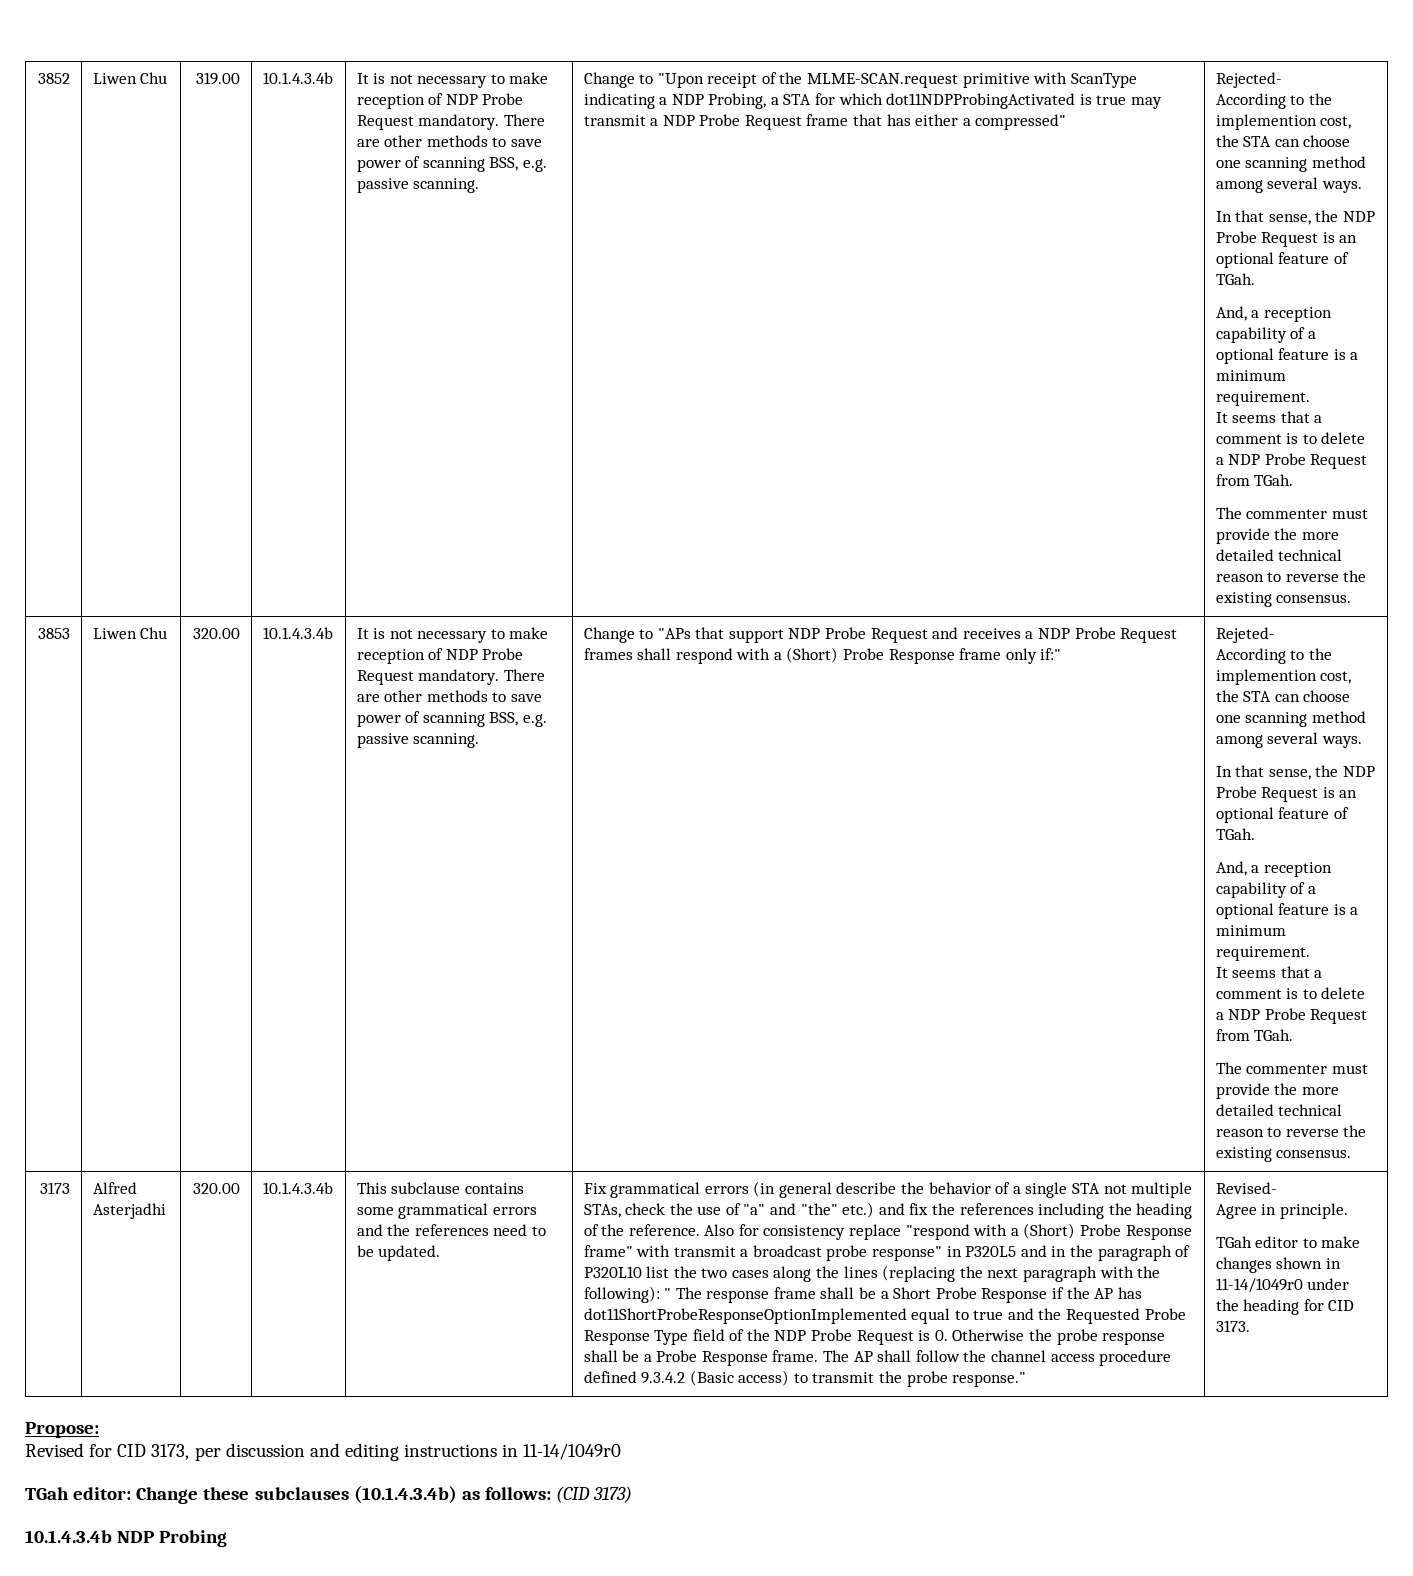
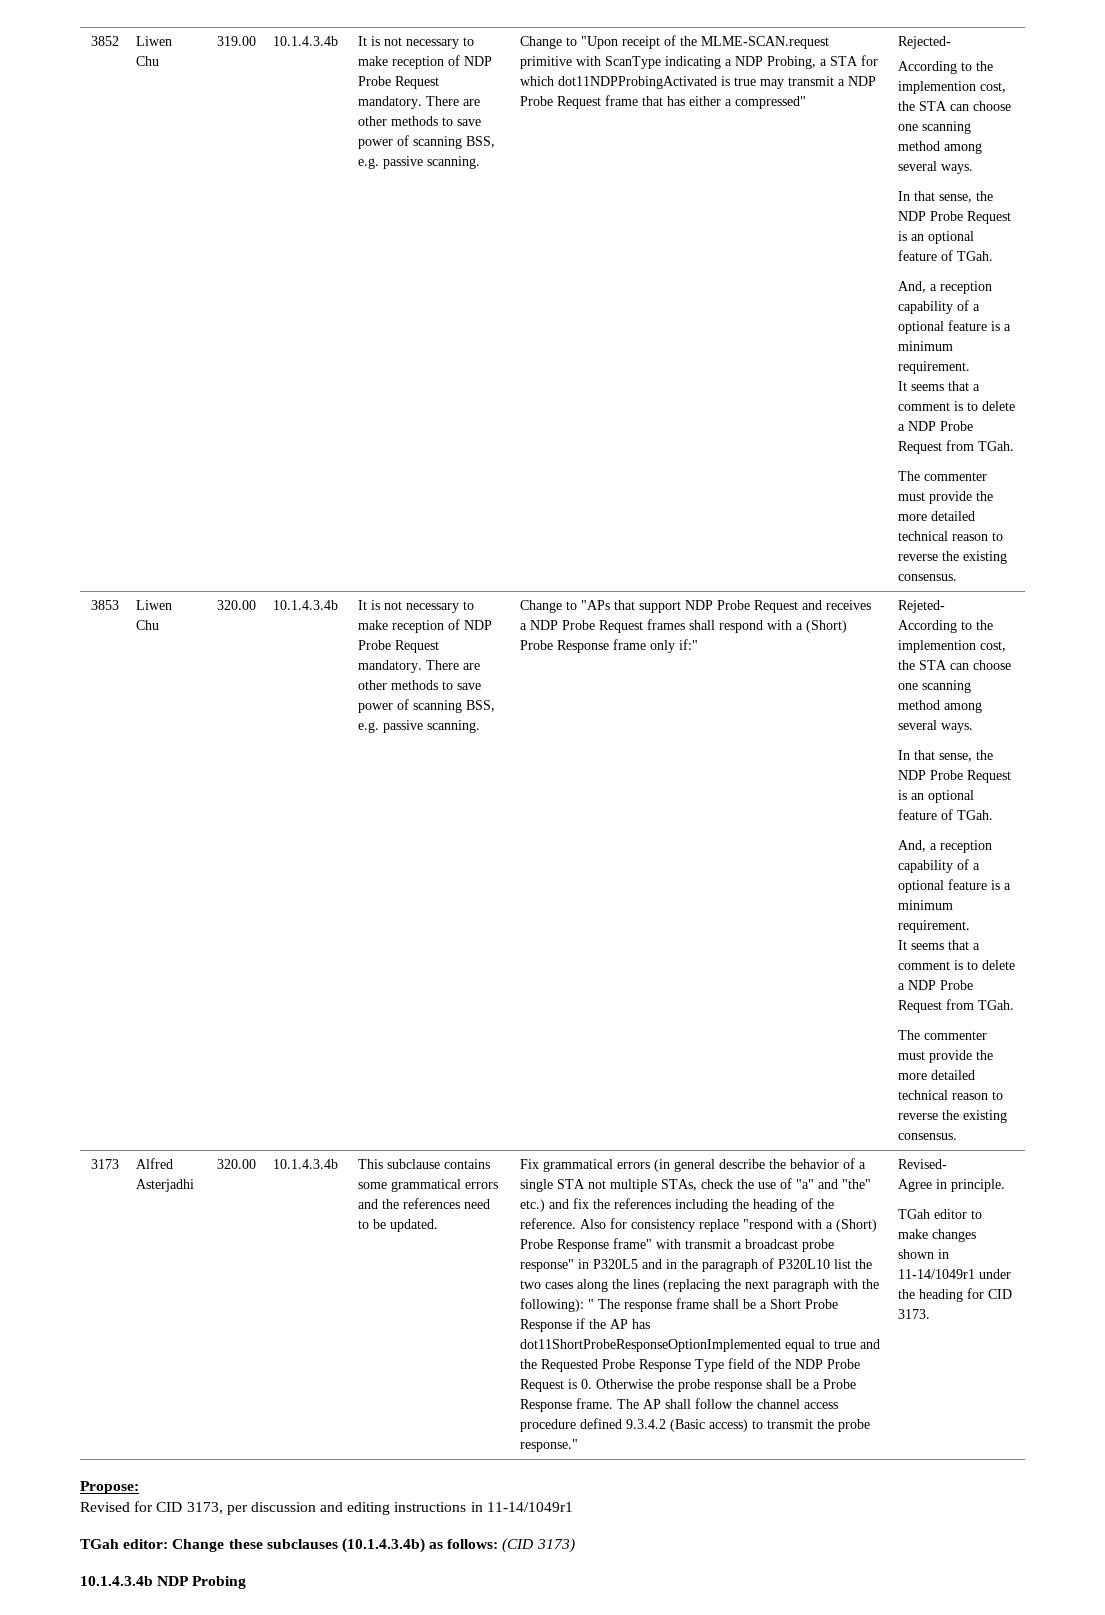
[1215,1278,1303,1293] 11-14/1049r0 -> [898,1269,976,1279] 11-14/1049r1
[523,1443,622,1460] 11-14/1049r0 -> [486,1502,573,1512] 11-14/1049r1

